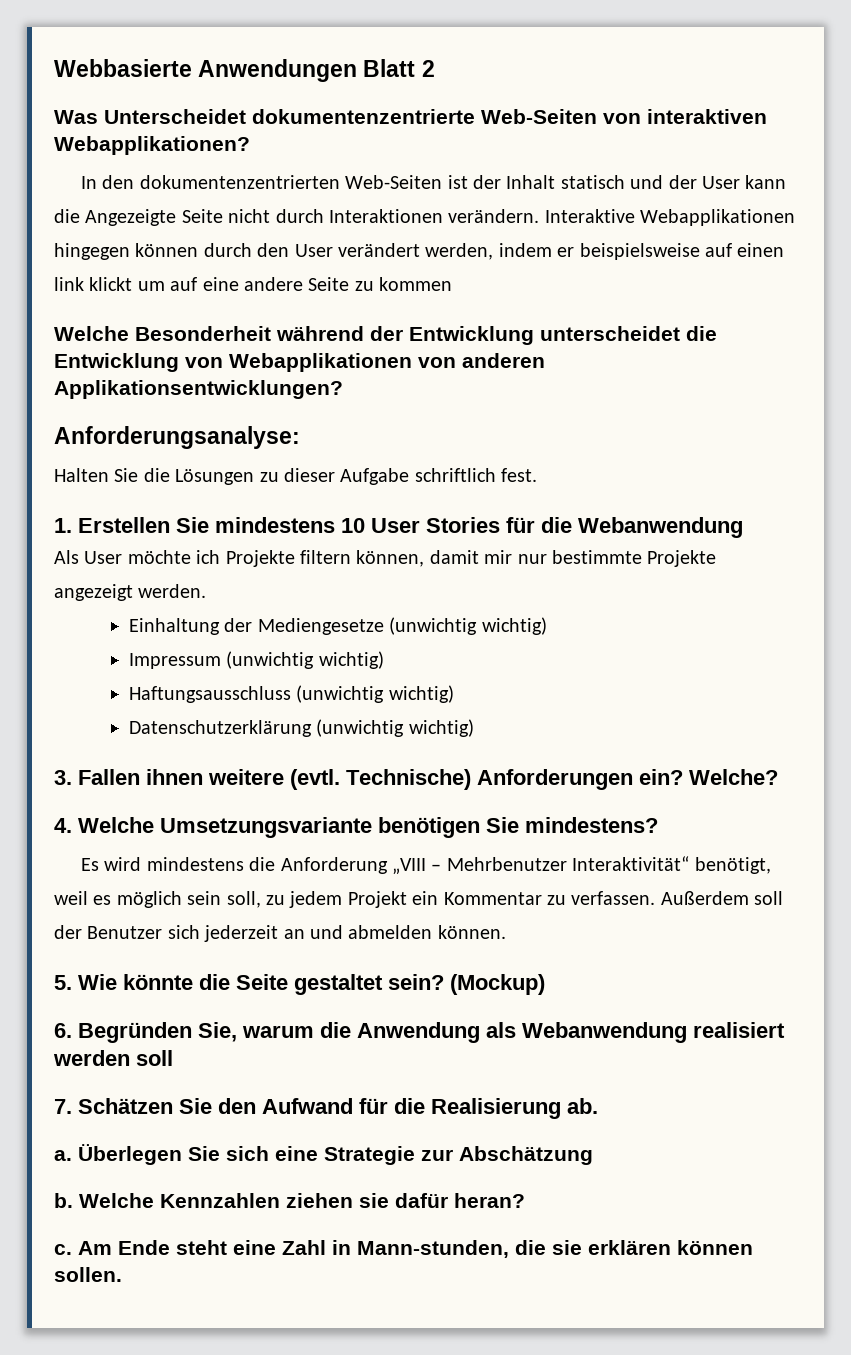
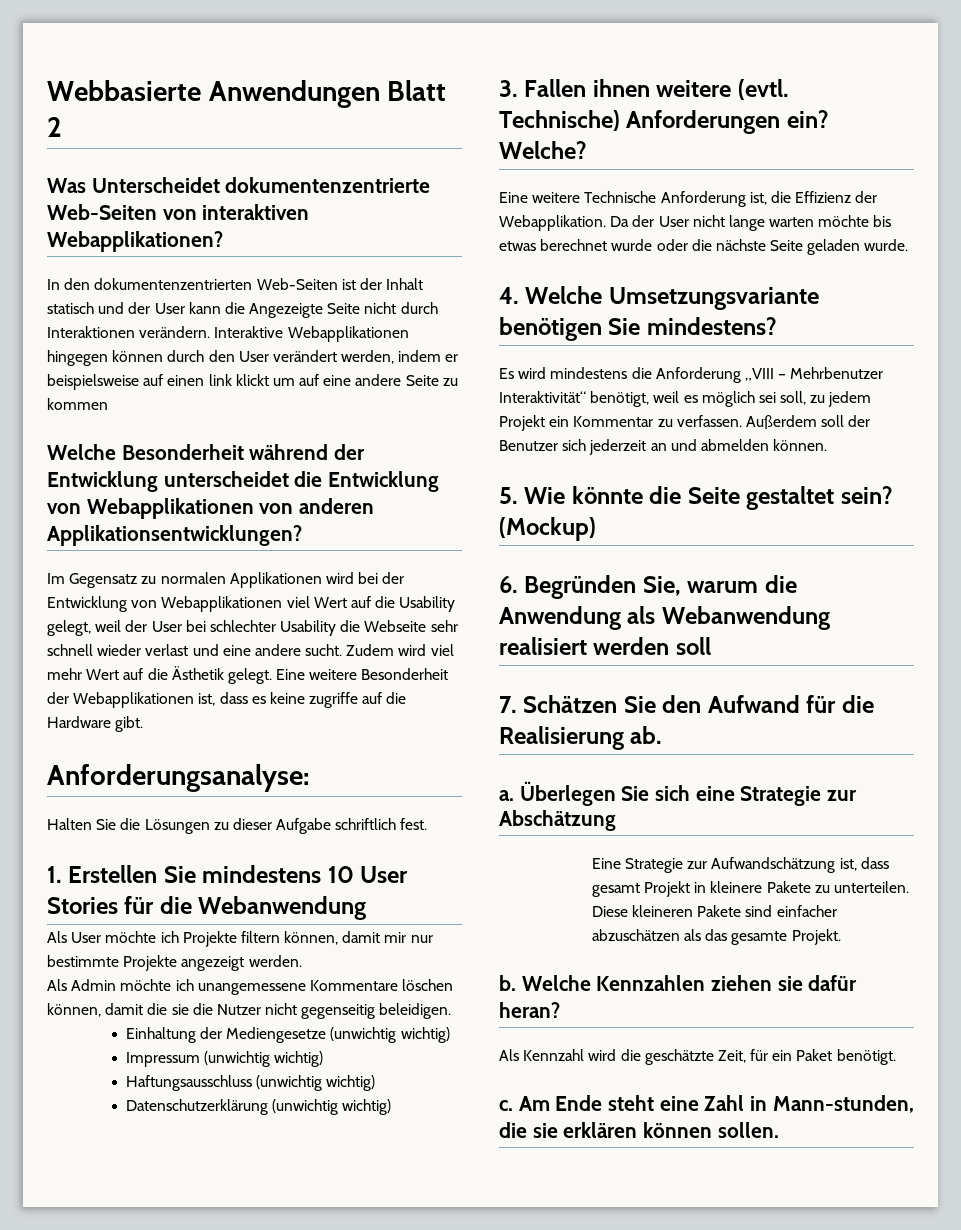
(343, 389) none -> [47,572,405,588] [47,596,456,612] [47,620,458,636] [47,644,454,656] [47,666,449,684] [47,692,407,708] [47,716,144,732] // Im Gegensatz zu normalen Applikationen wird bei der Entwicklung von Webapplikationen viel Wert auf die Usability gelegt, weil der User bei schlechter Usability die Webseite sehr schnell wieder verlast und eine andere sucht. Zudem wird viel mehr Wert auf die Ästhetik gelegt. Eine weitere Besonderheit der Webapplikationen ist, dass es keine zugriffe auf die Hardware gibt.
(207, 591) none -> [47,979,454,995] [47,1003,452,1019] // Als Admin möchte ich unangemessene Kommentare löschen können, damit die sie die Nutzer nicht gegenseitig beleidigen.
(778, 777) none -> [499,191,878,207] [499,215,892,231] [499,239,909,255] // Eine weitere Technische Anforderung ist, die Effizienz der Webapplikation. Da der User nicht lange warten möchte bis etwas berechnet wurde oder die nächste Seite geladen wurde.
[187,891,222,905] sein -> [758,392,776,403] sei
(593, 1155) none -> [591,857,889,873] [591,881,909,897] [591,905,837,917] [591,929,841,945] // Eine Strategie zur Aufwandschätzung ist, dass gesamt Projekt in kleinere Pakete zu unterteilen. Diese kleineren Pakete sind einfacher abzuschätzen als das gesamte Projekt.
(525, 1200) none -> [499,1049,896,1065] // Als Kennzahl wird die geschätzte Zeit, für ein Paket benötigt.

